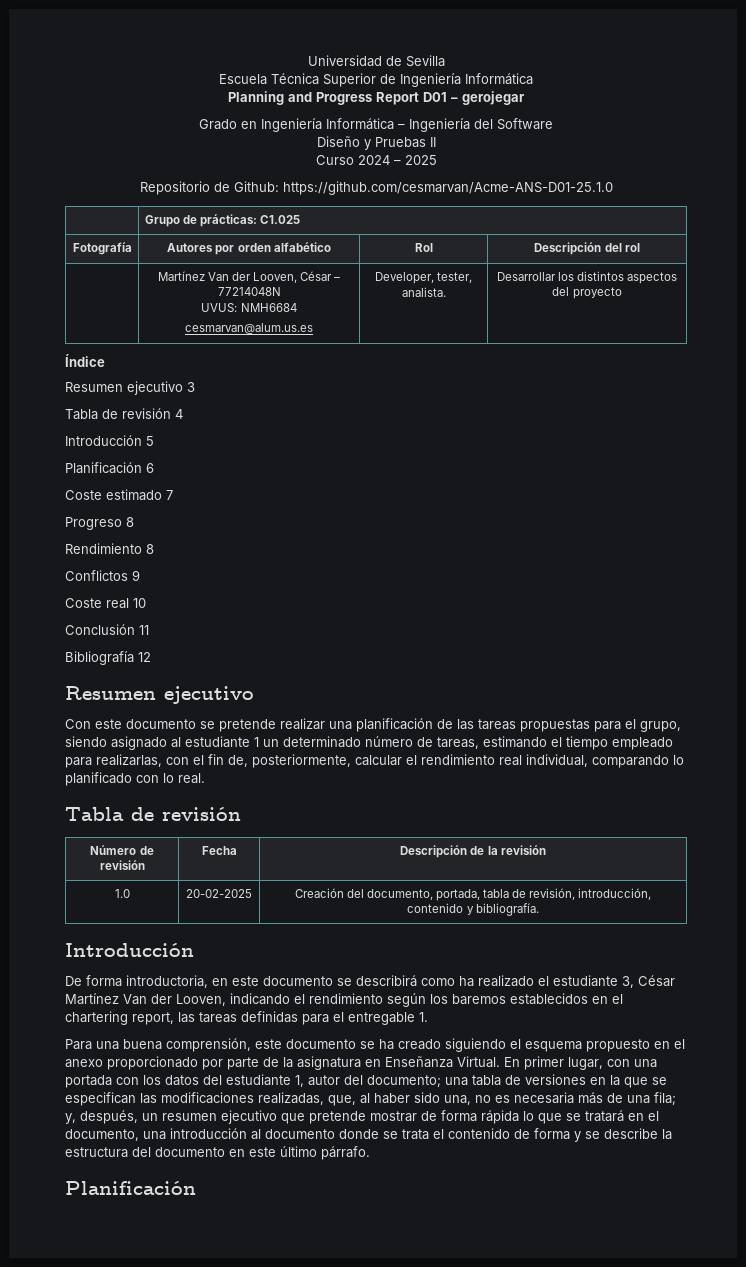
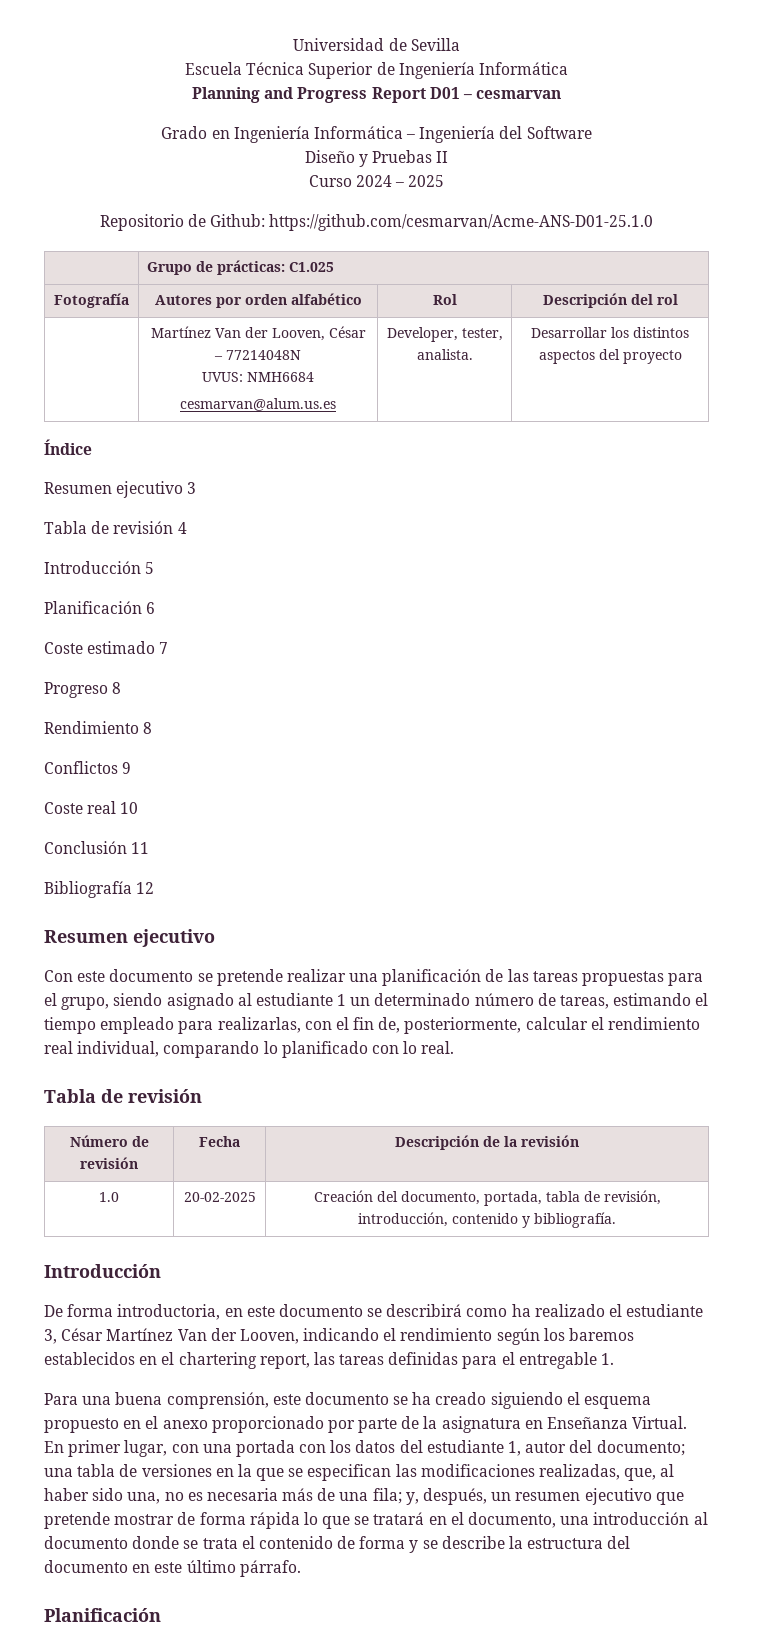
[462,91,525,105] gerojegar -> [476,90,562,99] cesmarvan

